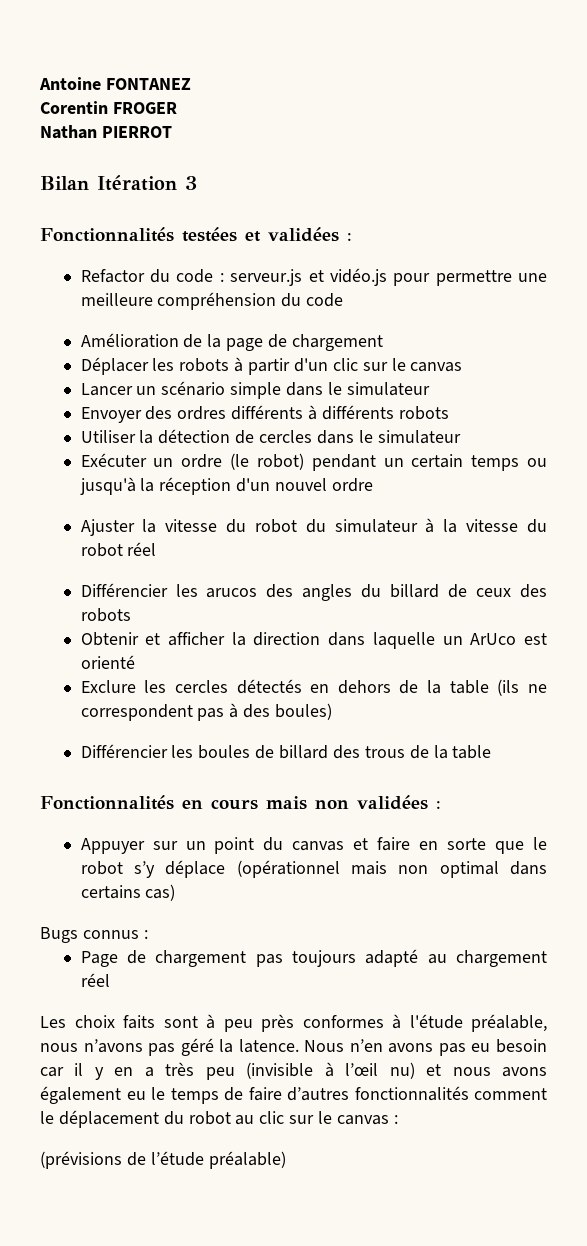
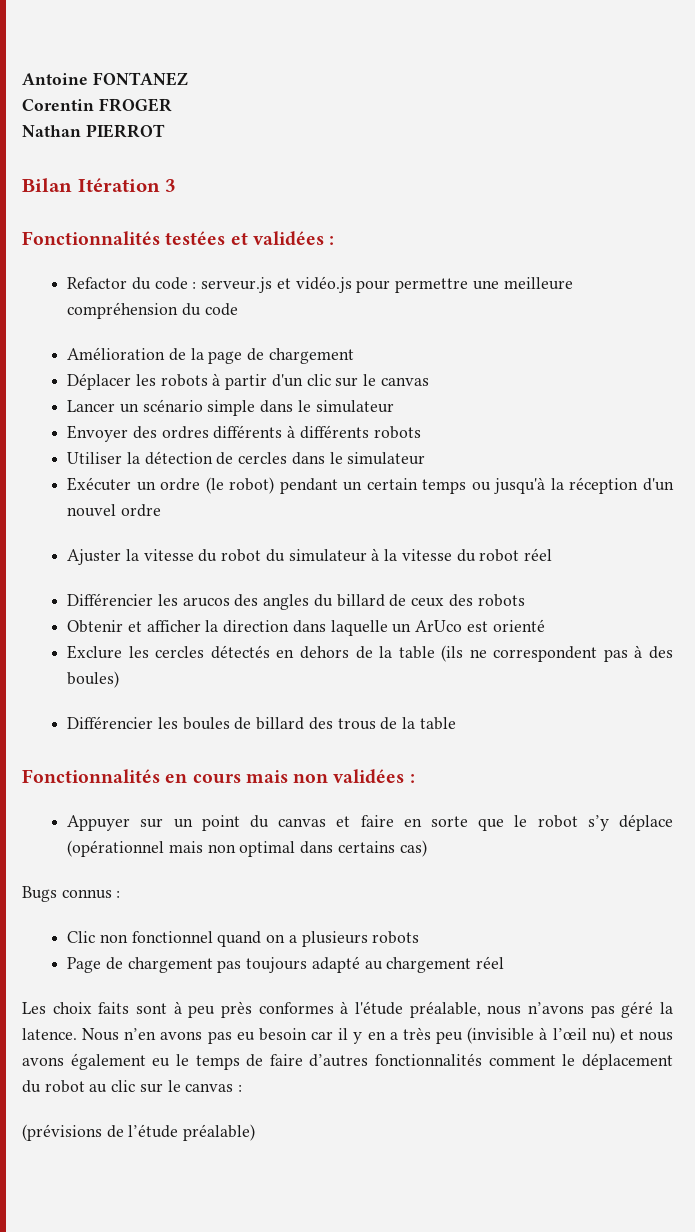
(148, 934) none -> [67,931,420,947] // Clic non fonctionnel quand on a plusieurs robots

